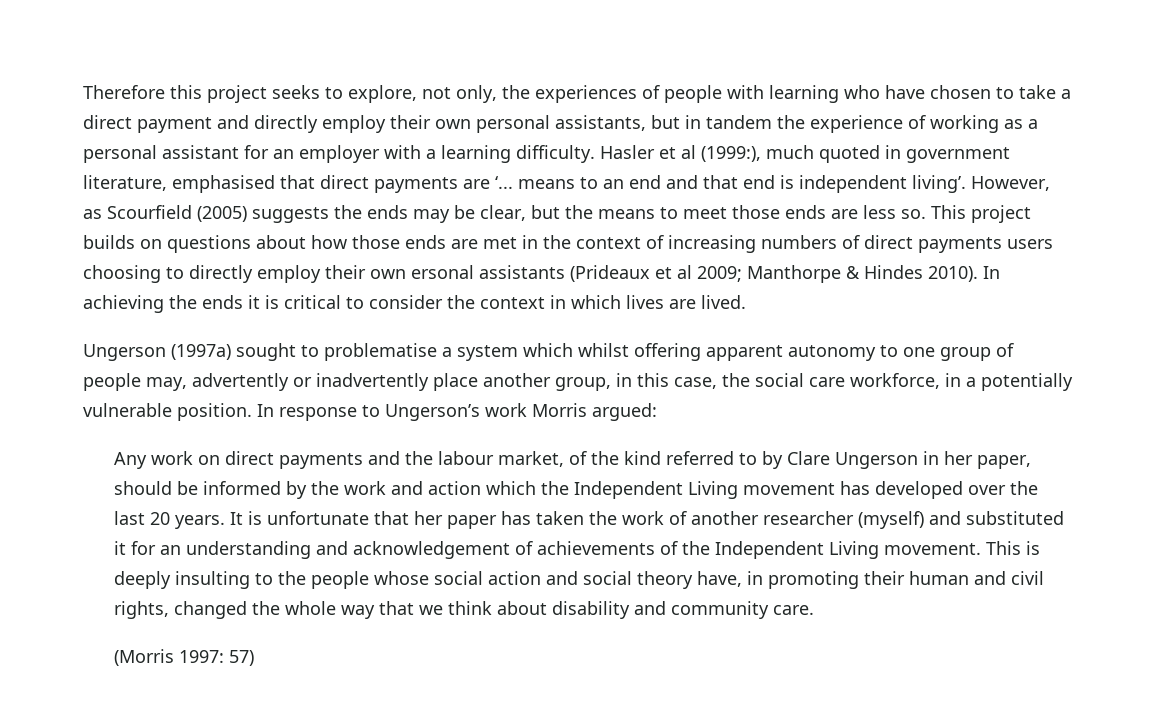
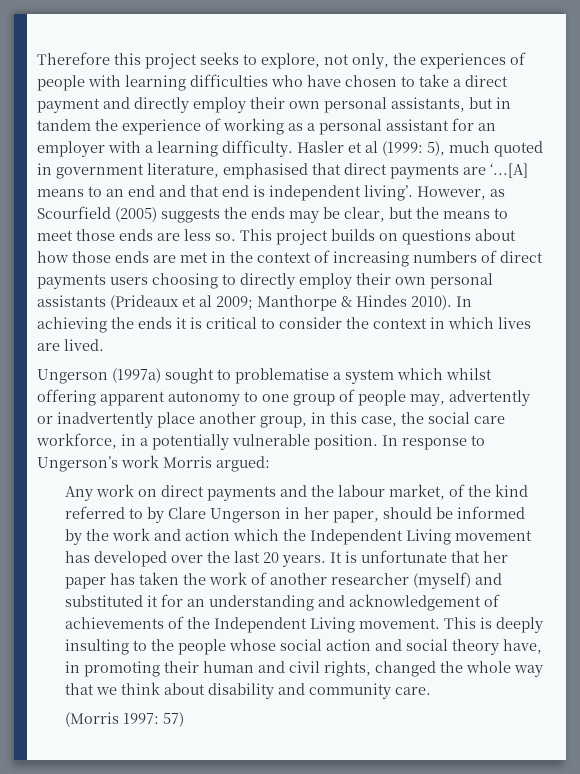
(839, 94) none -> [190,74,268,87] difficulties
[701,146,761,162] (1999:), -> [382,141,445,156] (1999: 5),
[495,176,513,189] ‘... -> [490,163,528,178] ‘...[A]
[411,265,474,279] ersonal -> [430,273,493,289] personal

